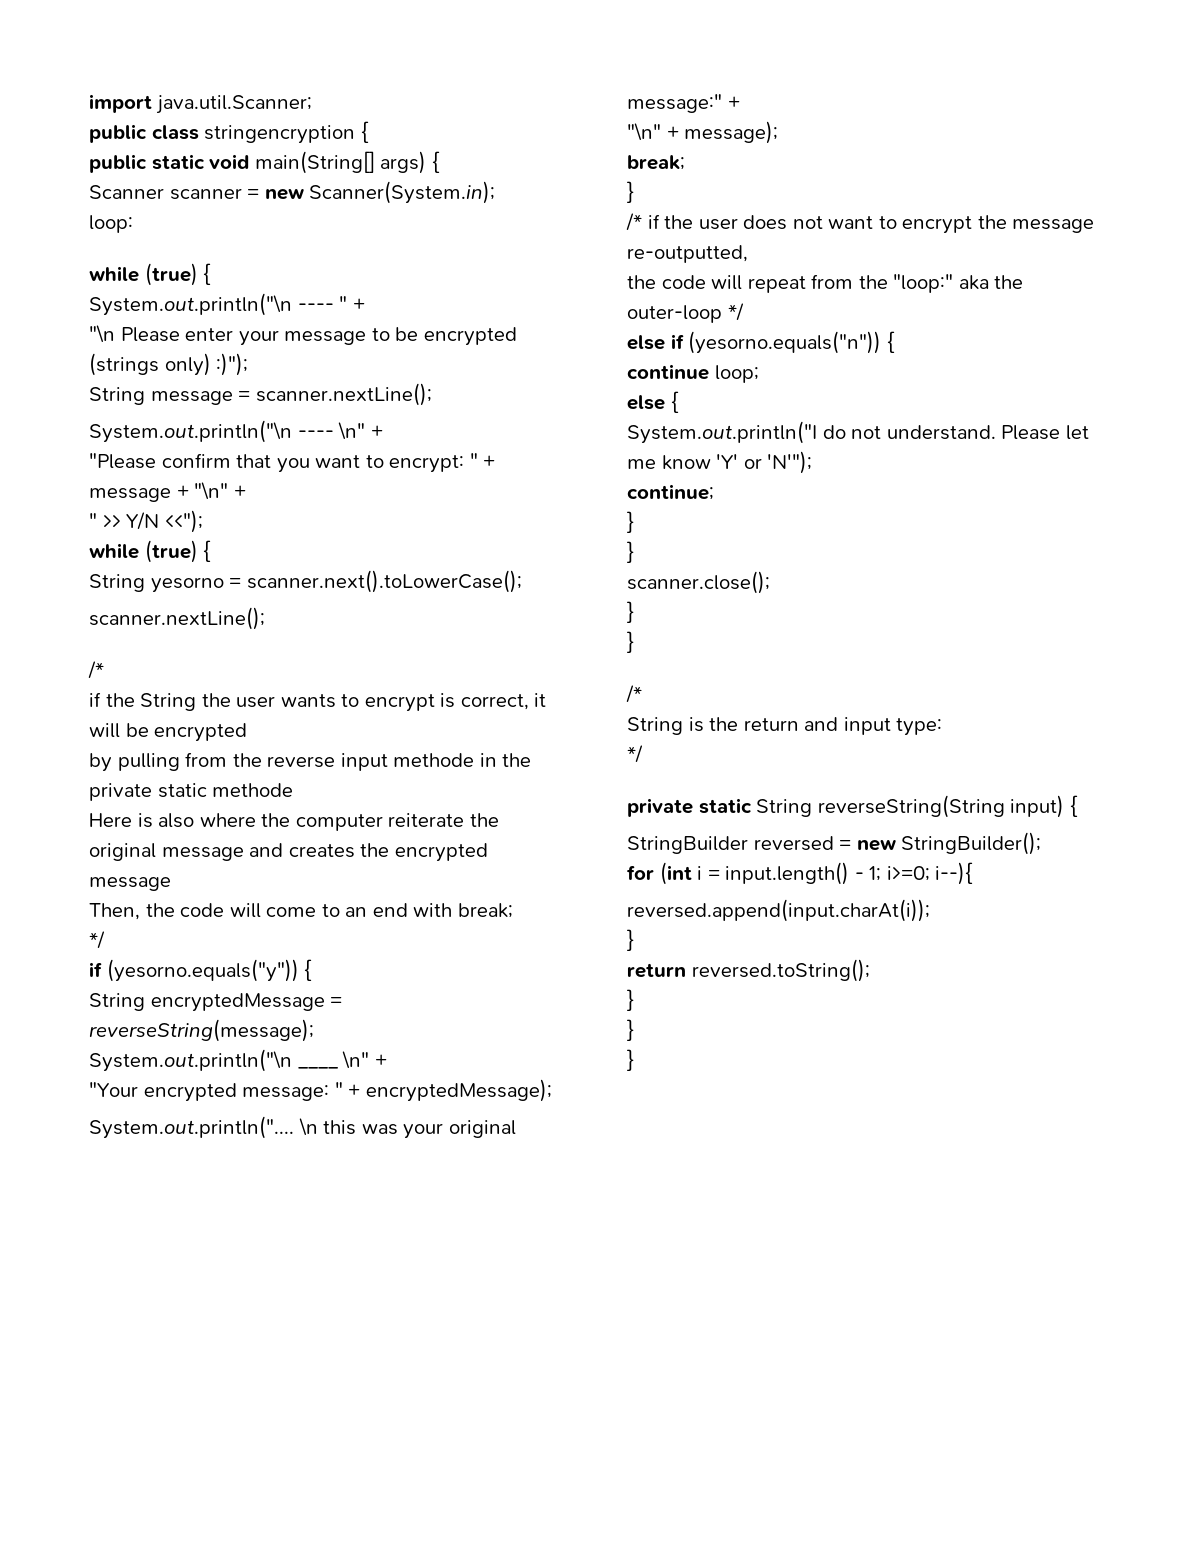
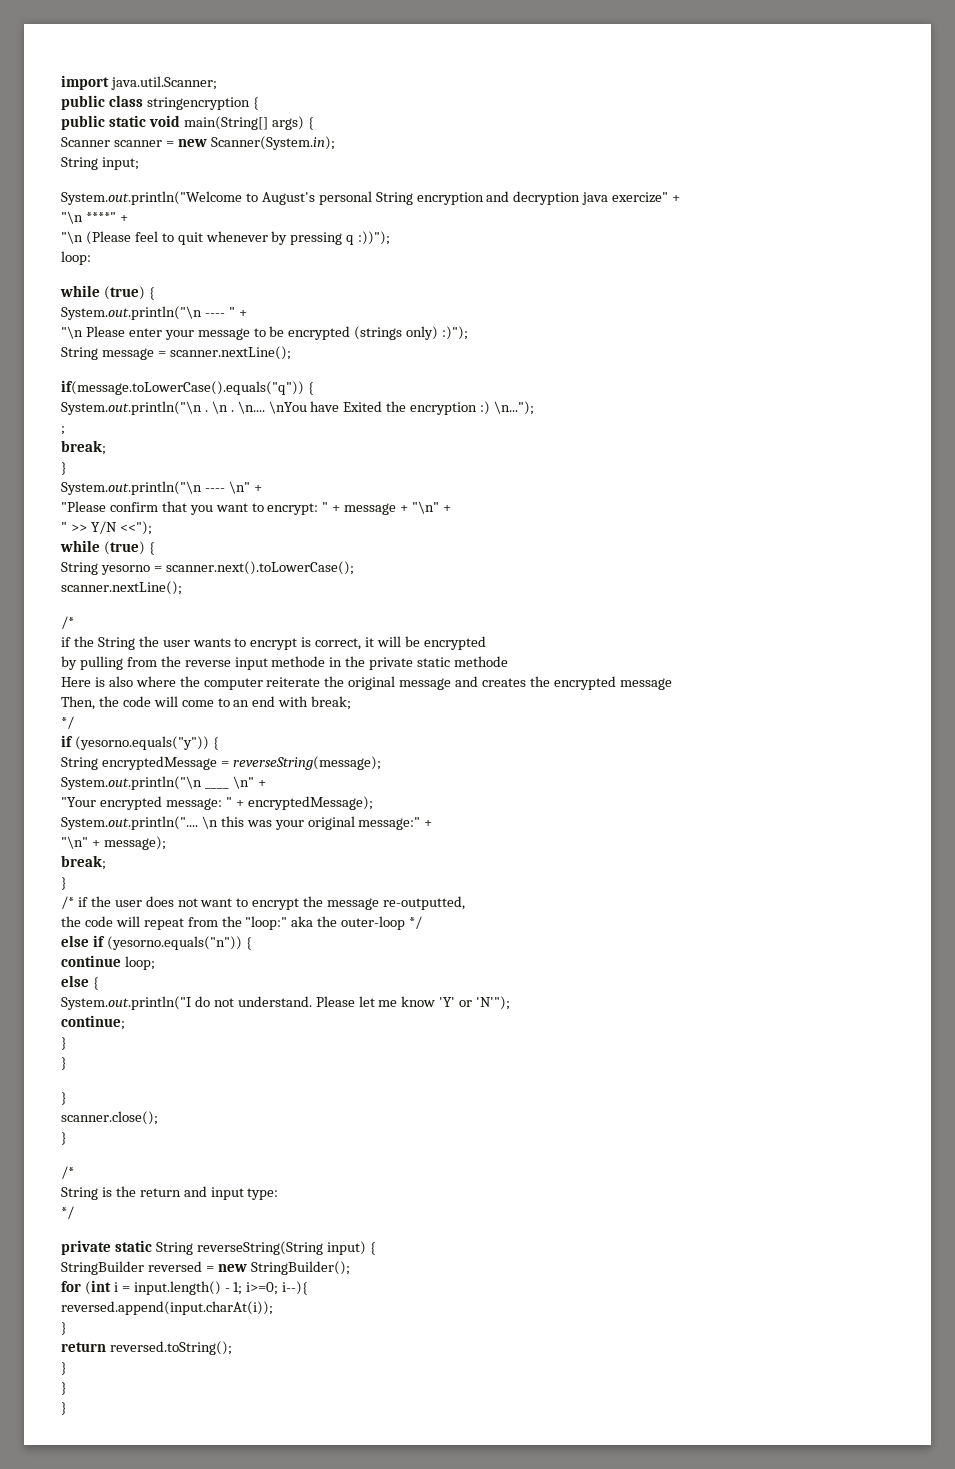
(496, 192) none -> [61,157,139,170] [61,191,681,205] [61,211,128,224] [61,231,391,245] // String input; // System.out.println("Welcome to August's personal String encryption and decryption java exercize" + // "\n ****" + // "\n (Please feel to quit whenever by pressing q :))");
(432, 394) none -> [61,380,314,395] [61,401,535,415] [61,426,65,435] [61,440,106,455] [61,462,67,475] // if(message.toLowerCase().equals("q")) { // System.out.println("\n . \n . \n.... \nYou have Exited the encryption :) \n..."); // ; // break; // }
(634, 552) none -> [61,1092,67,1105] // }
[627,631,634,653] // } -> (67, 1138) none

